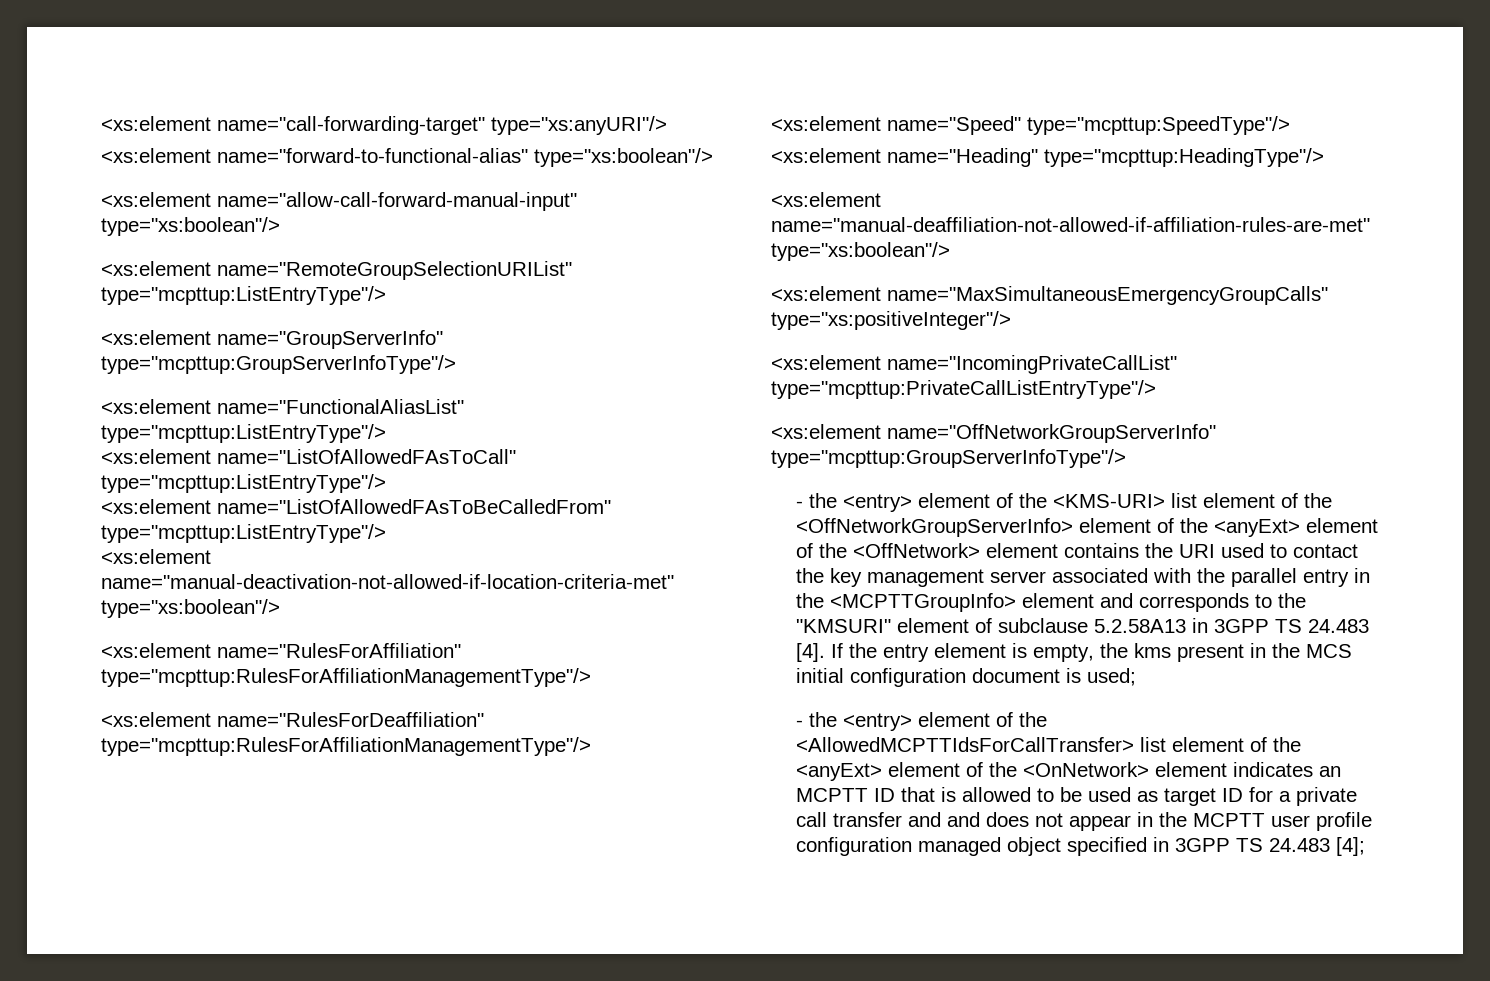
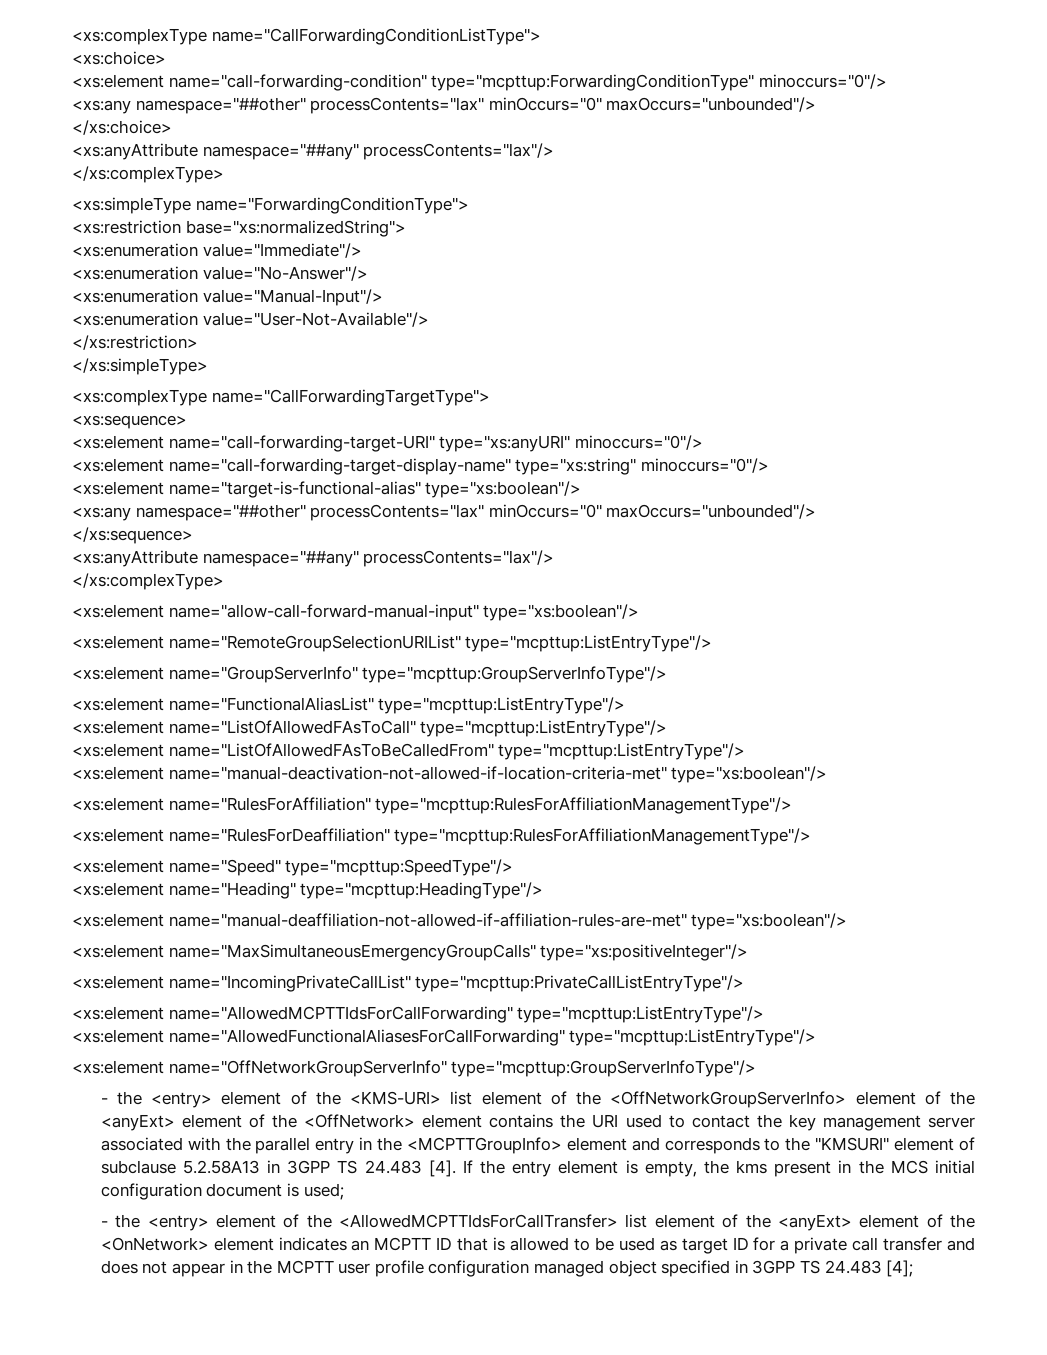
[101,116,667,135] [101,148,713,167] <xs:element name="call-forwarding-target" type="xs:anyURI"/> // <xs:element name="forward-to-functional-alias" type="xs:boolean"/> -> [72,28,541,45] [72,51,166,65] [72,74,887,91] [72,97,817,114] [72,120,172,135] [72,143,555,160] [72,166,224,183] [72,197,469,214] [72,220,406,237] [72,243,362,258] [72,266,368,281] [72,289,383,306] [72,312,429,327] [72,335,198,350] [72,358,208,375] [72,389,490,406] [72,415,187,429] [72,435,703,452] [72,458,769,475] [72,481,582,498] [72,504,817,521] [72,527,193,544] [72,550,555,567] [72,573,224,590] <xs:complexType name="CallForwardingConditionListType"> // <xs:choice> // <xs:element name="call-forwarding-condition" type="mcpttup:ForwardingConditionType" minoccurs="0"/> // <xs:any namespace="##other" processContents="lax" minOccurs="0" maxOccurs="unbounded"/> // </xs:choice> // <xs:anyAttribute namespace="##any" processContents="lax"/> // </xs:complexType> // <xs:simpleType name="ForwardingConditionType"> // <xs:restriction base="xs:normalizedString"> // <xs:enumeration value="Immediate"/> // <xs:enumeration value="No-Answer"/> // <xs:enumeration value="Manual-Input"/> // <xs:enumeration value="User-Not-Available"/> // </xs:restriction> // </xs:simpleType> // <xs:complexType name="CallForwardingTargetType"> // <xs:sequence> // <xs:element name="call-forwarding-target-URI" type="xs:anyURI" minoccurs="0"/> // <xs:element name="call-forwarding-target-display-name" type="xs:string" minoccurs="0"/> // <xs:element name="target-is-functional-alias" type="xs:boolean"/> // <xs:any namespace="##other" processContents="lax" minOccurs="0" maxOccurs="unbounded"/> // </xs:sequence> // <xs:anyAttribute namespace="##any" processContents="lax"/> // </xs:complexType>
(1156, 389) none -> [72,1006,765,1023] [72,1029,817,1046] // <xs:element name="AllowedMCPTTIdsForCallForwarding" type="mcpttup:ListEntryType"/> // <xs:element name="AllowedFunctionalAliasesForCallForwarding" type="mcpttup:ListEntryType"/>
[947,812,981,827] and -> (975, 1244) none

